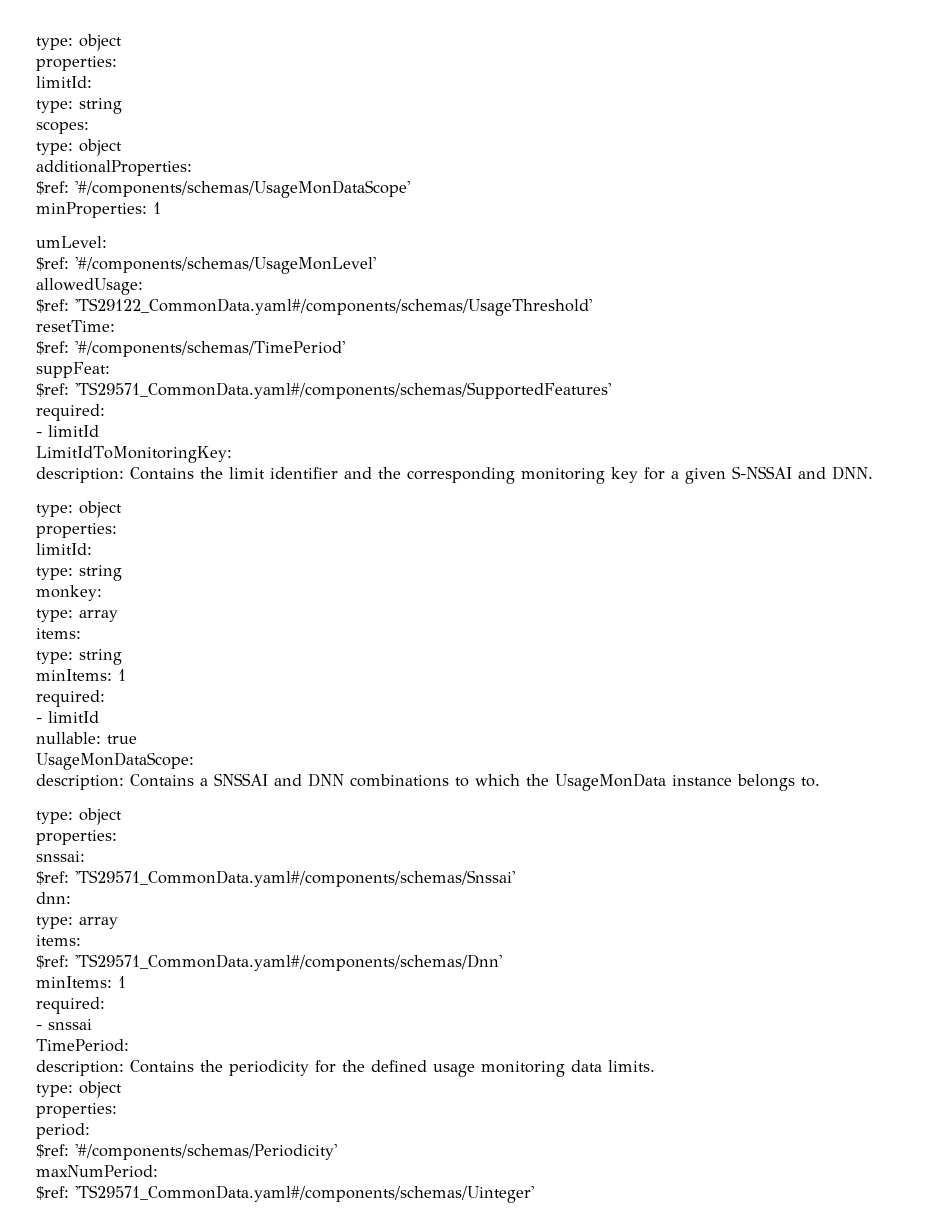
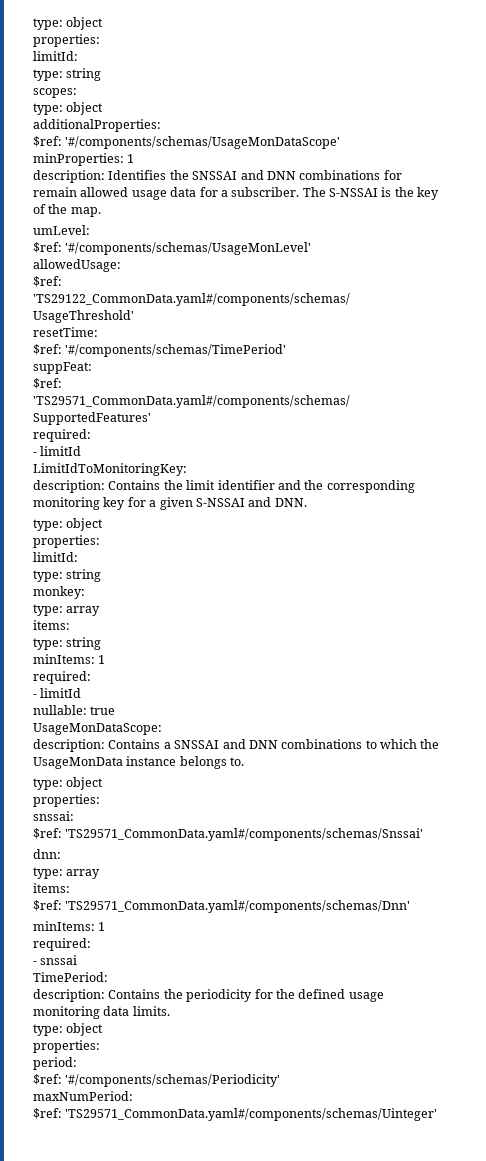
(161, 208) none -> [33,170,402,183] [33,187,440,200] [33,204,101,217] // description: Identifies the SNSSAI and DNN combinations for remain allowed usage data for a subscriber. The S-NSSAI is the key of the map.

